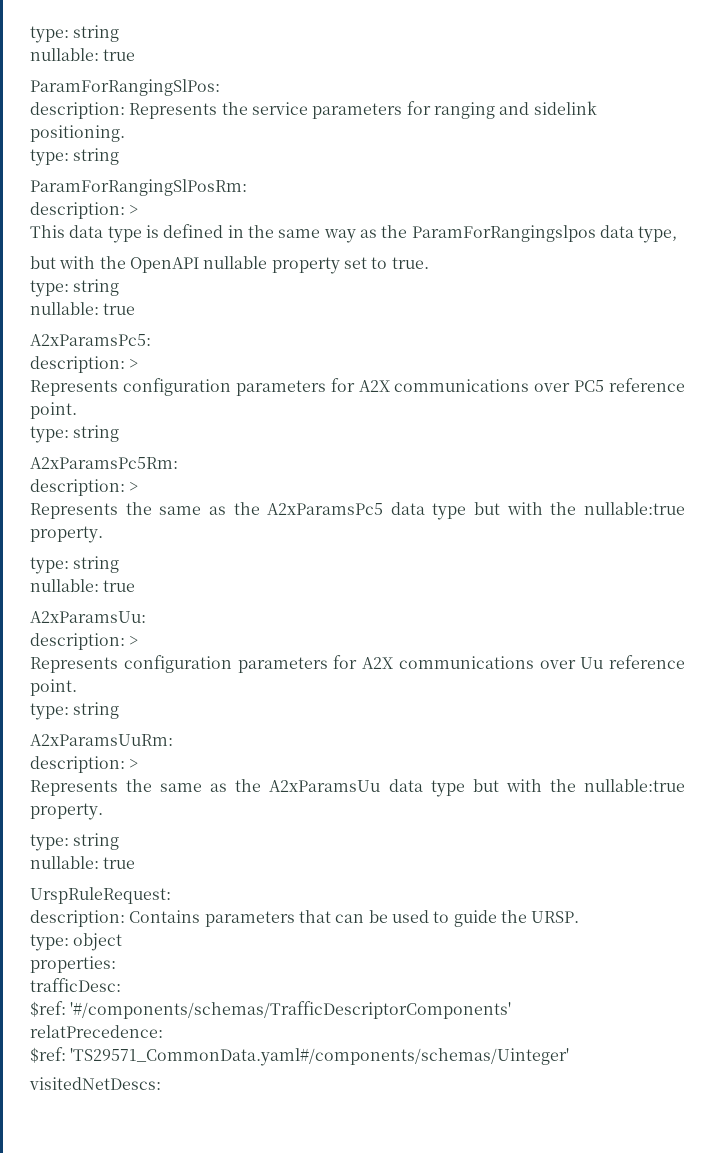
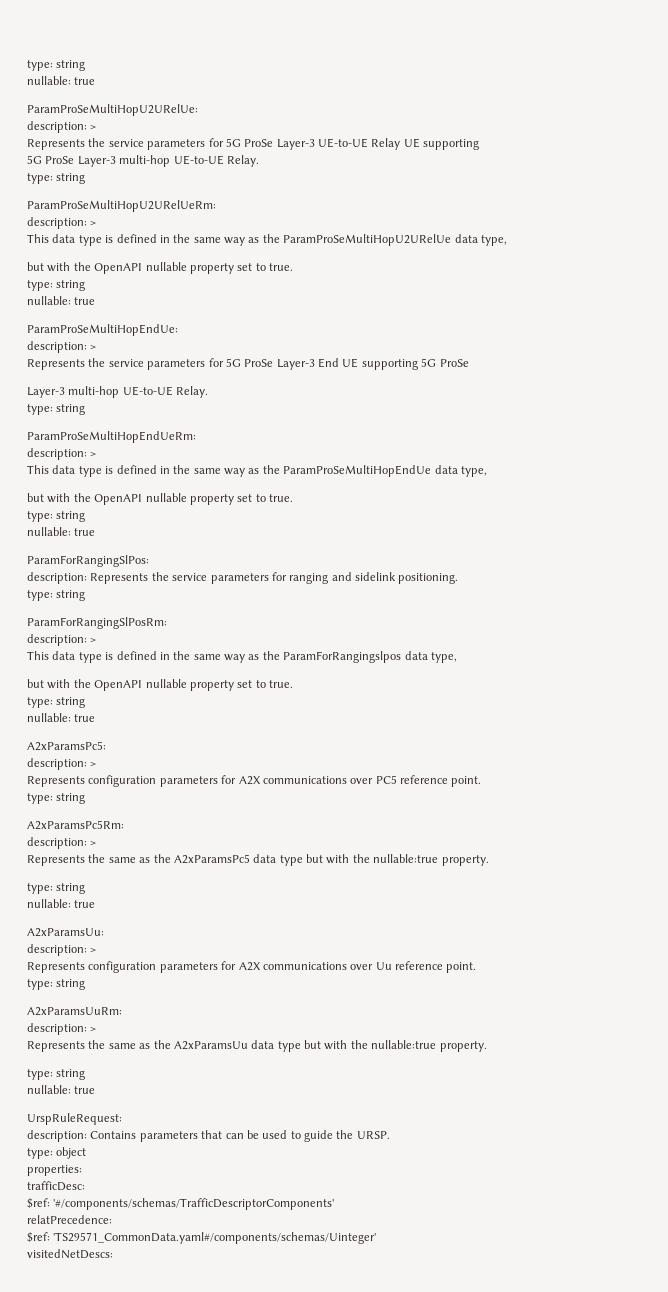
[30,25,120,43] [30,48,136,61] type: string // nullable: true -> [27,60,86,71] [27,76,96,85] [27,104,198,116] [27,121,97,133] [27,138,480,150] [27,155,259,167] [27,173,86,184] [27,200,216,212] [27,217,97,229] [27,234,507,246] [27,262,293,274] [27,280,86,291] [27,296,96,305] [27,324,178,336] [27,341,97,353] [27,358,469,370] [27,386,209,398] [27,404,86,415] [27,431,196,443] [27,448,97,460] [27,465,487,477] [27,493,293,505] [27,511,86,522] [27,527,96,536] type: string // nullable: true // ParamProSeMultiHopU2URelUe: // description: > // Represents the service parameters for 5G ProSe Layer-3 UE-to-UE Relay UE supporting // 5G ProSe Layer-3 multi-hop UE-to-UE Relay. // type: string // ParamProSeMultiHopU2URelUeRm: // description: > // This data type is defined in the same way as the ParamProSeMultiHopU2URelUe data type, // but with the OpenAPI nullable property set to true. // type: string // nullable: true // ParamProSeMultiHopEndUe: // description: > // Represents the service parameters for 5G ProSe Layer-3 End UE supporting 5G ProSe // Layer-3 multi-hop UE-to-UE Relay. // type: string // ParamProSeMultiHopEndUeRm: // description: > // This data type is defined in the same way as the ParamProSeMultiHopEndUe data type, // but with the OpenAPI nullable property set to true. // type: string // nullable: true

